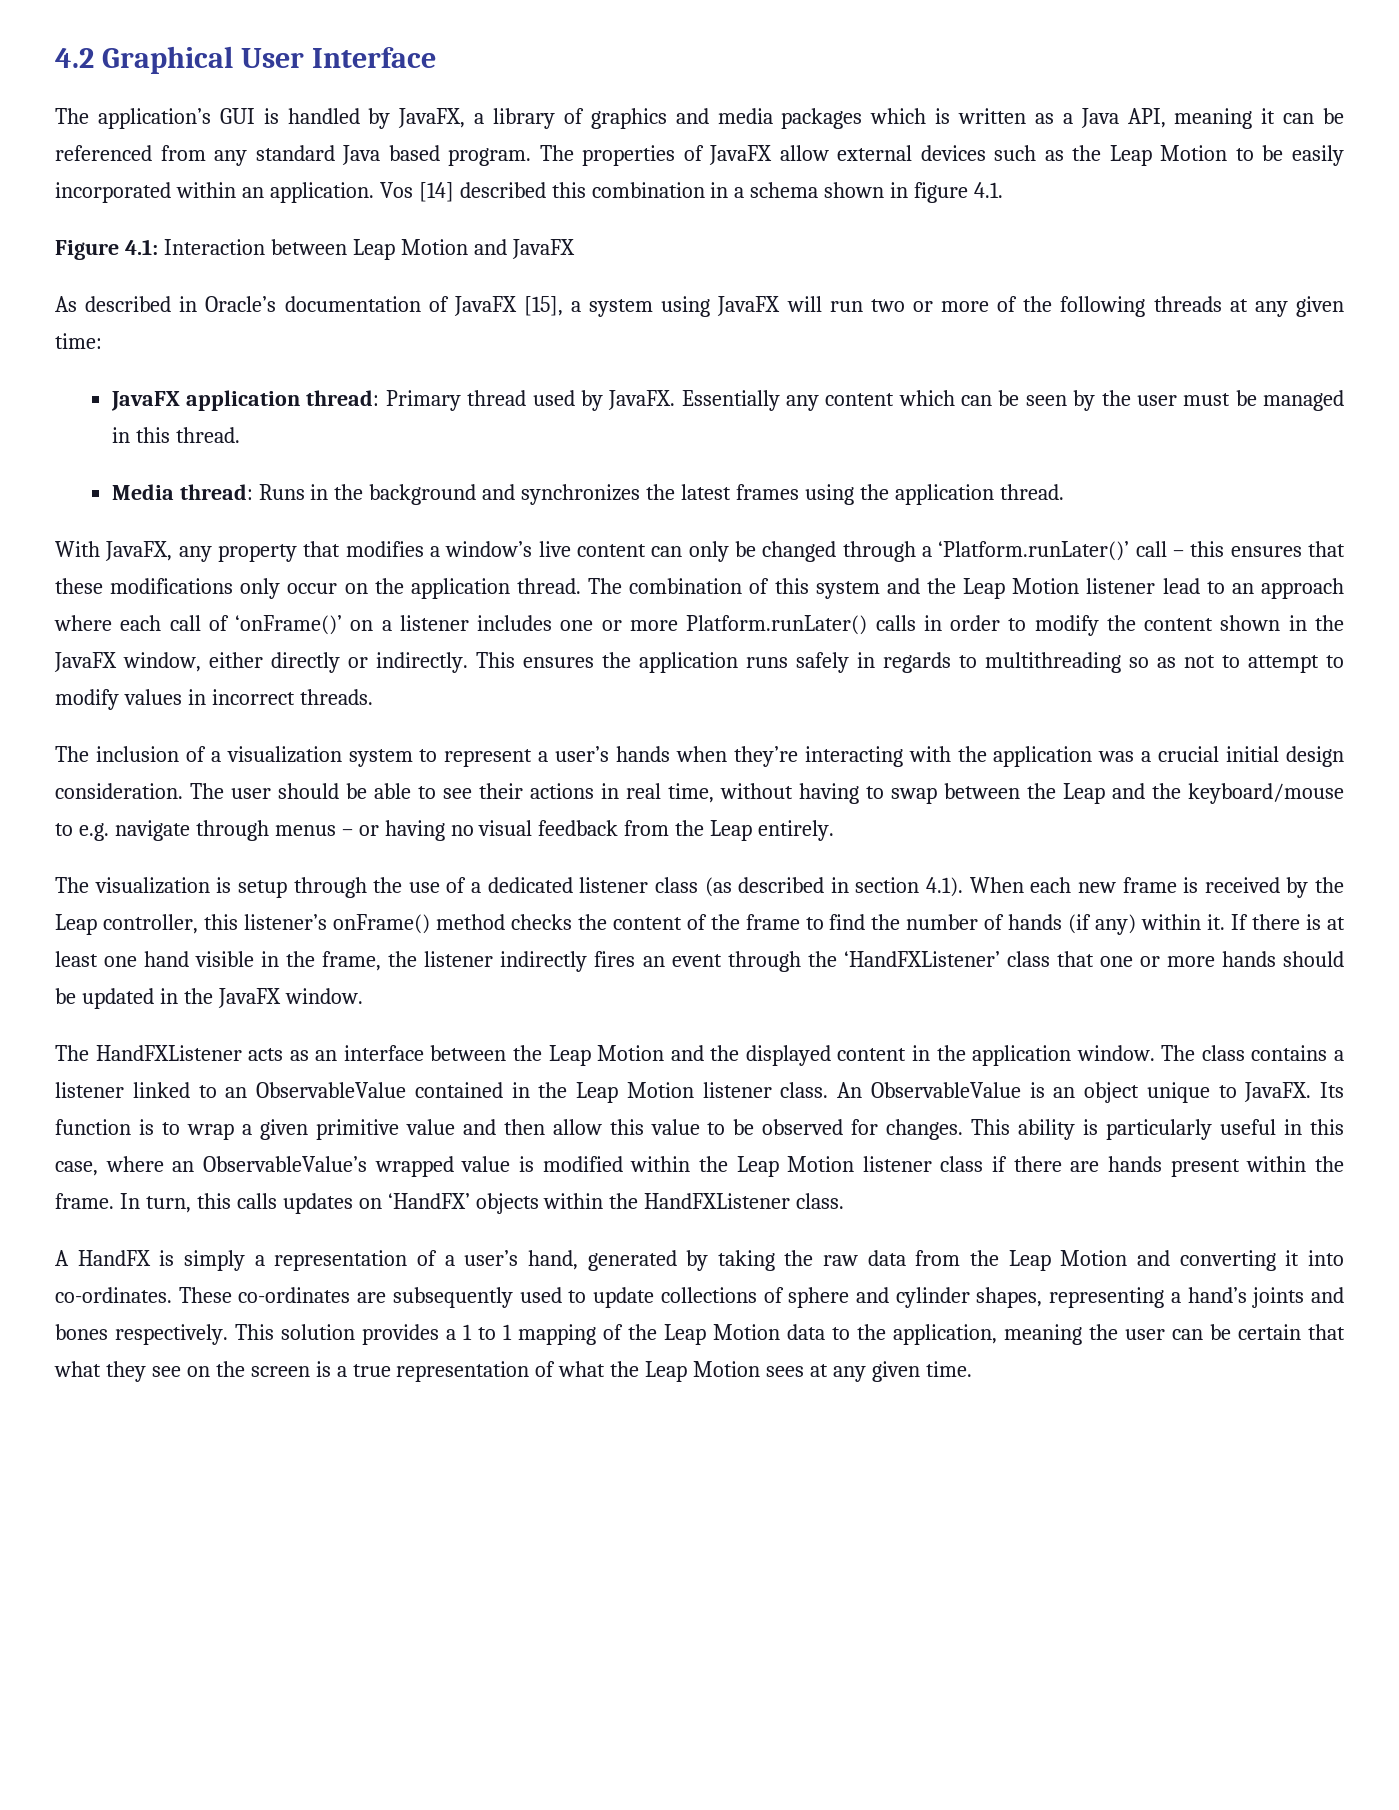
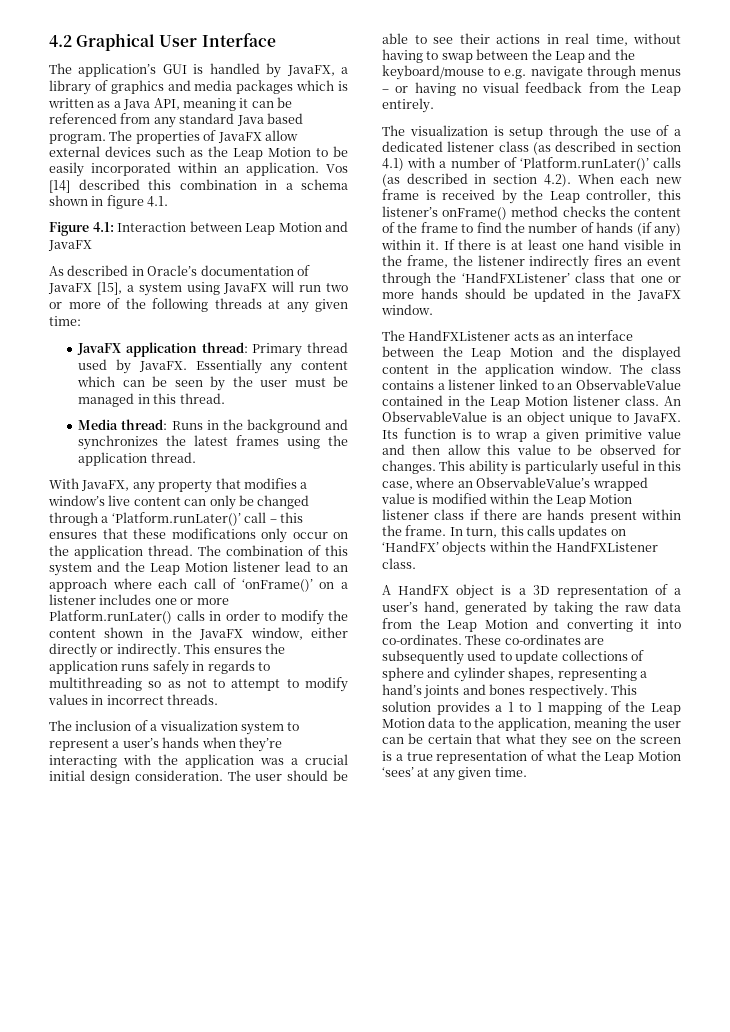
[926,877,963,897] 4.1). -> [382,157,681,171] [382,173,571,187] 4.1) with a number of ‘Platform.runLater()’ calls (as described in section 4.2).
[159,1250,265,1271] is simply a -> [456,584,550,599] object is a 3D
[766,1366,805,1377] sees -> [382,767,414,777] ‘sees’

